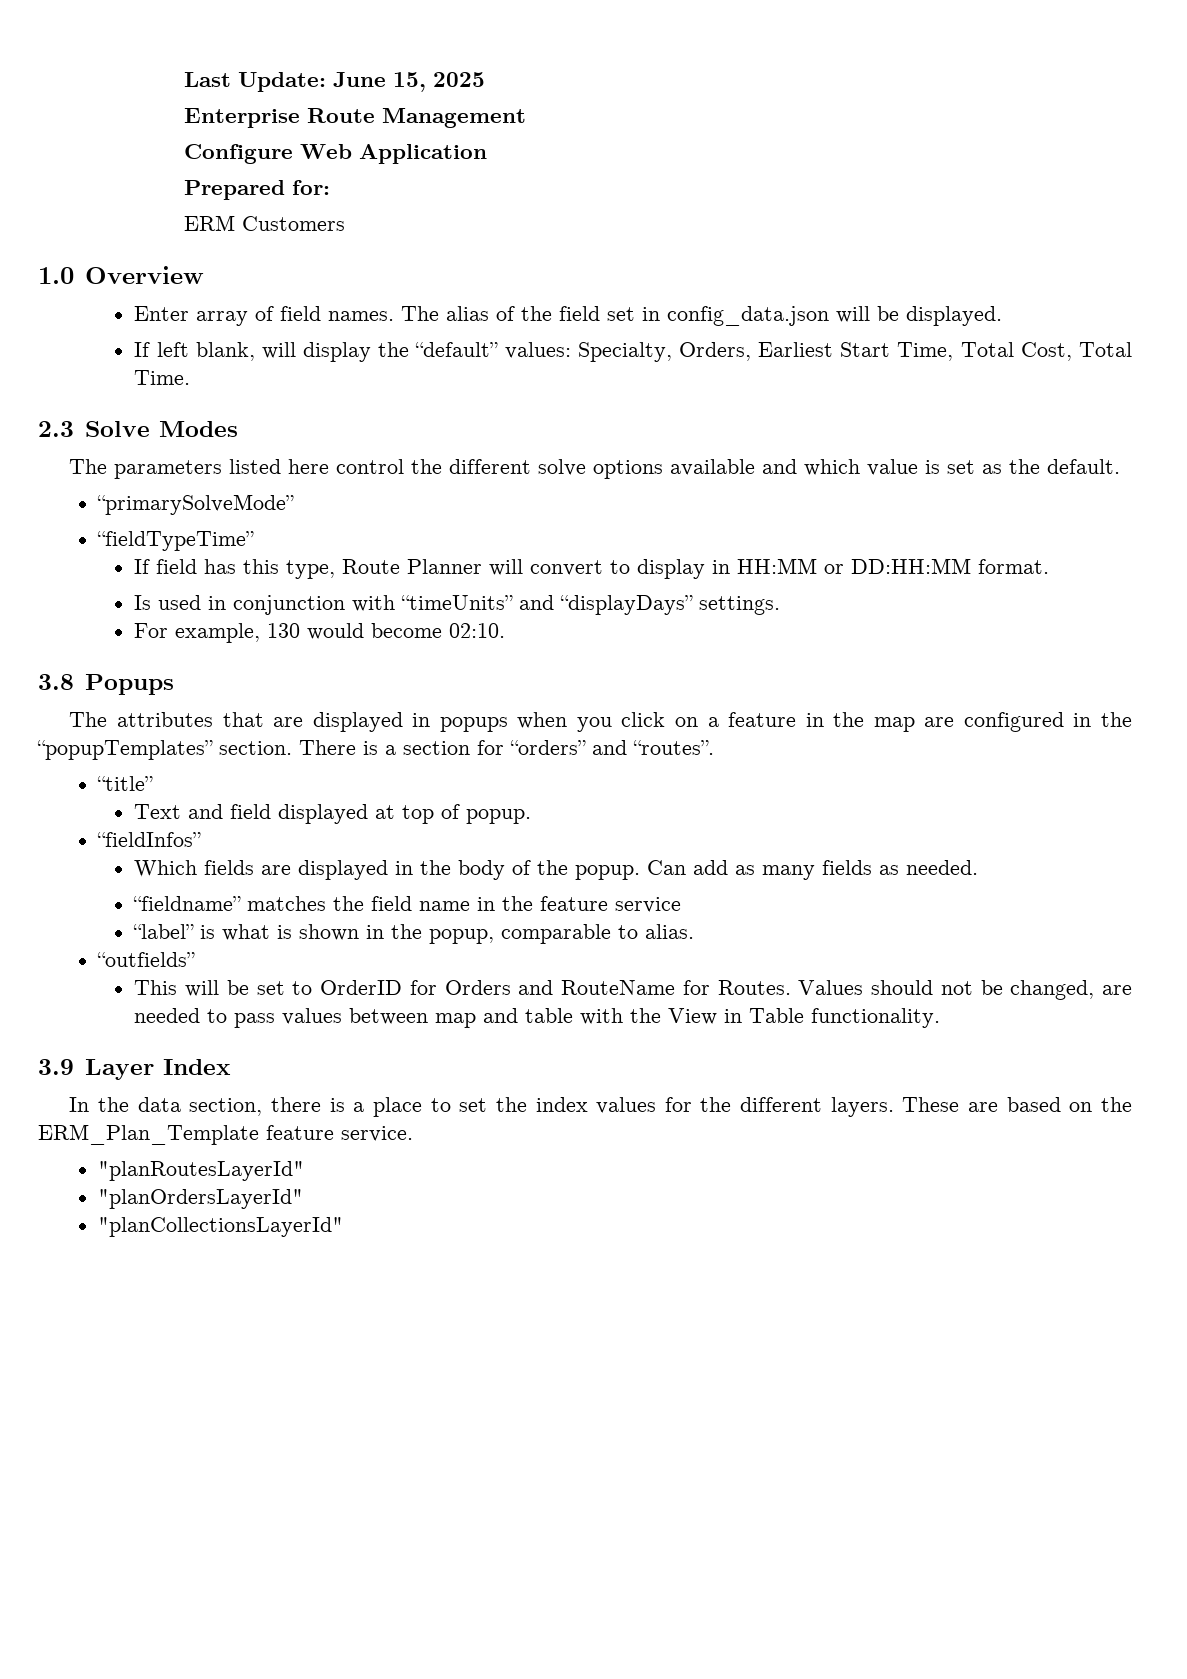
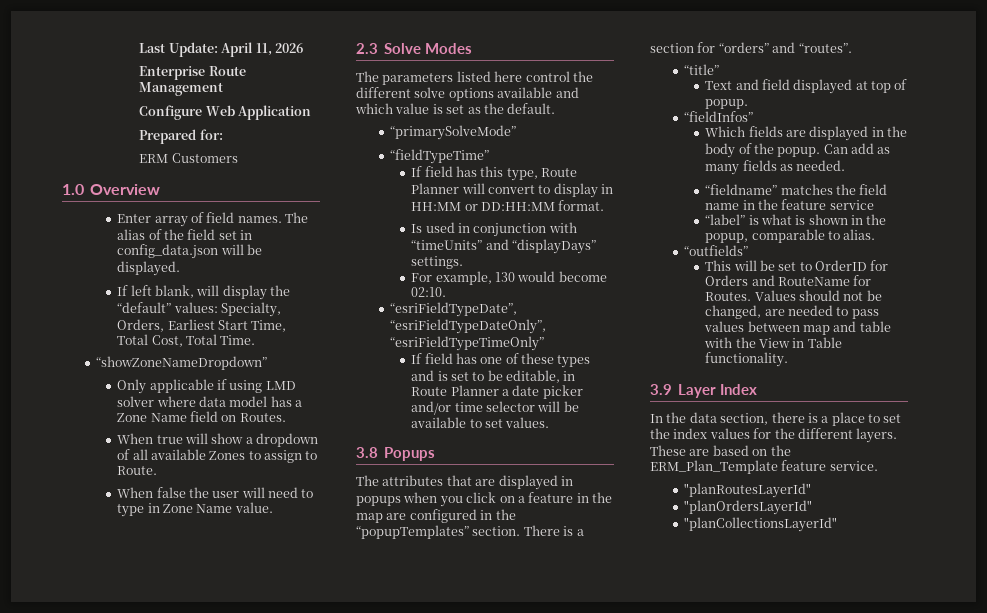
[332,72,485,92] June 15, 2025 -> [221,42,303,57] April 11, 2026
(191, 377) none -> [96,356,268,370] [117,379,296,394] [117,396,302,407] [117,411,286,422] [117,433,318,447] [117,449,318,463] [117,466,158,475] [117,487,314,498] [117,502,273,517] // “showZoneNameDropdown” // Only applicable if using LMD solver where data model has a Zone Name field on Routes. // When true will show a dropdown of all available Zones to assign to Route. // When false the user will need to type in Zone Name value.
(506, 630) none -> [390,302,518,317] [390,319,547,334] [390,336,545,351] [411,353,591,368] [411,370,576,383] [411,385,583,399] [411,401,579,415] [411,417,550,428] // “esriFieldTypeDate”, “esriFieldTypeDateOnly”, “esriFieldTypeTimeOnly” // If field has one of these types and is set to be editable, in Route Planner a date picker and/or time selector will be available to set values.

